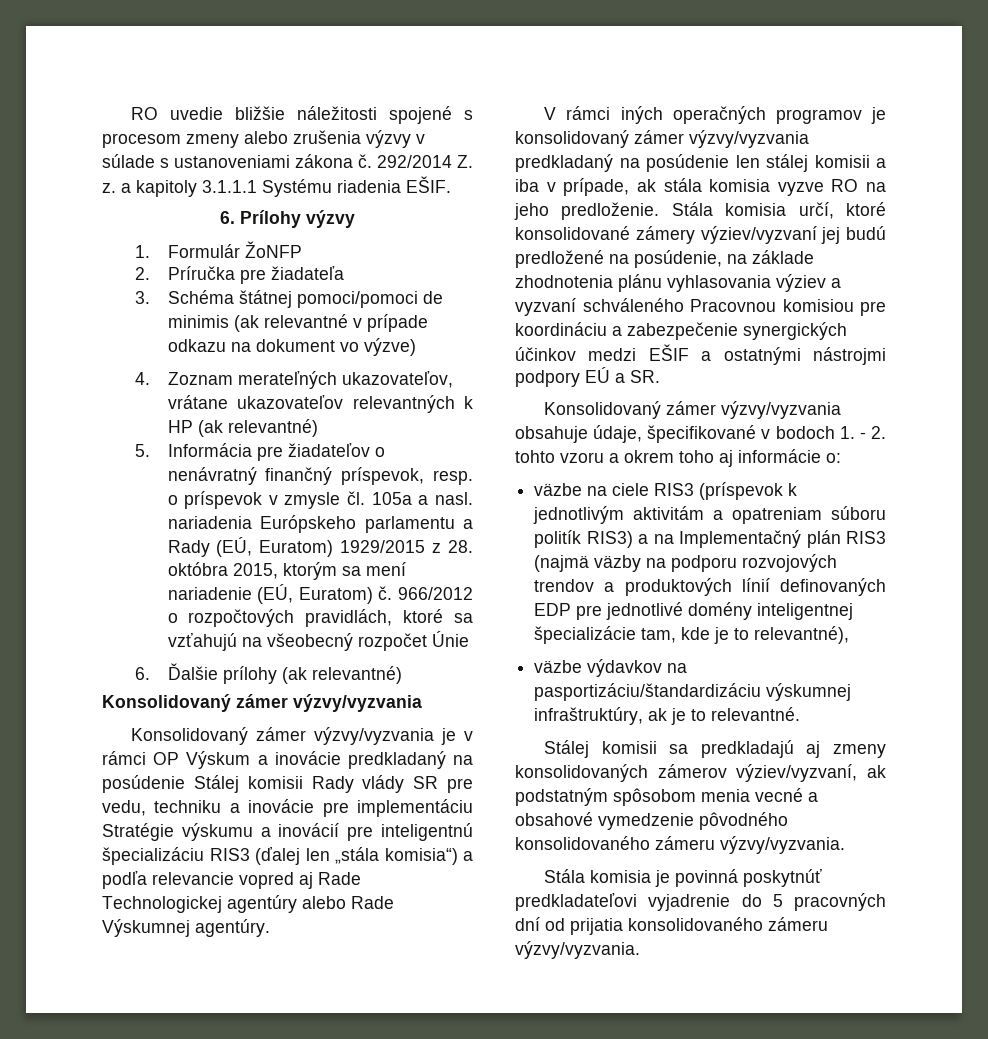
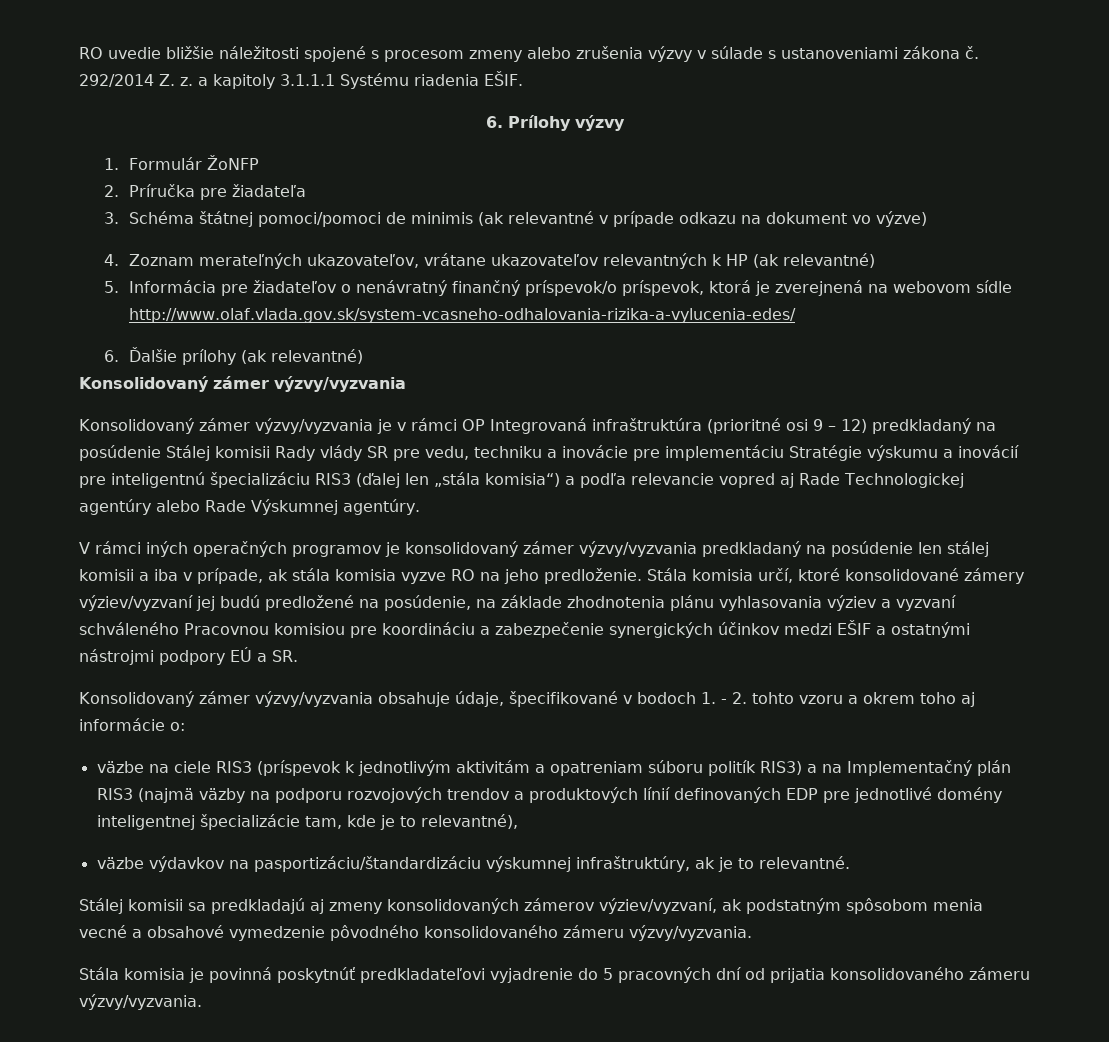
[341,467,473,485] [167,491,473,509] [167,515,473,533] [167,537,473,557] [167,562,406,580] [167,584,473,604] [167,609,473,627] [167,631,469,651] príspevok, resp. o príspevok v zmysle čl. 105a a nasl. nariadenia Európskeho parlamentu a Rady (EÚ, Euratom) 1929/2015 z 28. októbra 2015, ktorým sa mení nariadenie (EÚ, Euratom) č. 966/2012 o rozpočtových pravidlách, ktoré sa vzťahujú na všeobecný rozpočet Únie -> [525,280,1013,296] [129,308,797,323] príspevok/o príspevok, ktorá je zverejnená na webovom sídle http://www.olaf.vlada.gov.sk/system-vcasneho-odhalovania-rizika-a-vylucenia-edes/
[186,751,341,769] Výskum a inovácie -> [489,418,867,434] Integrovaná infraštruktúra (prioritné osi 9 – 12)

